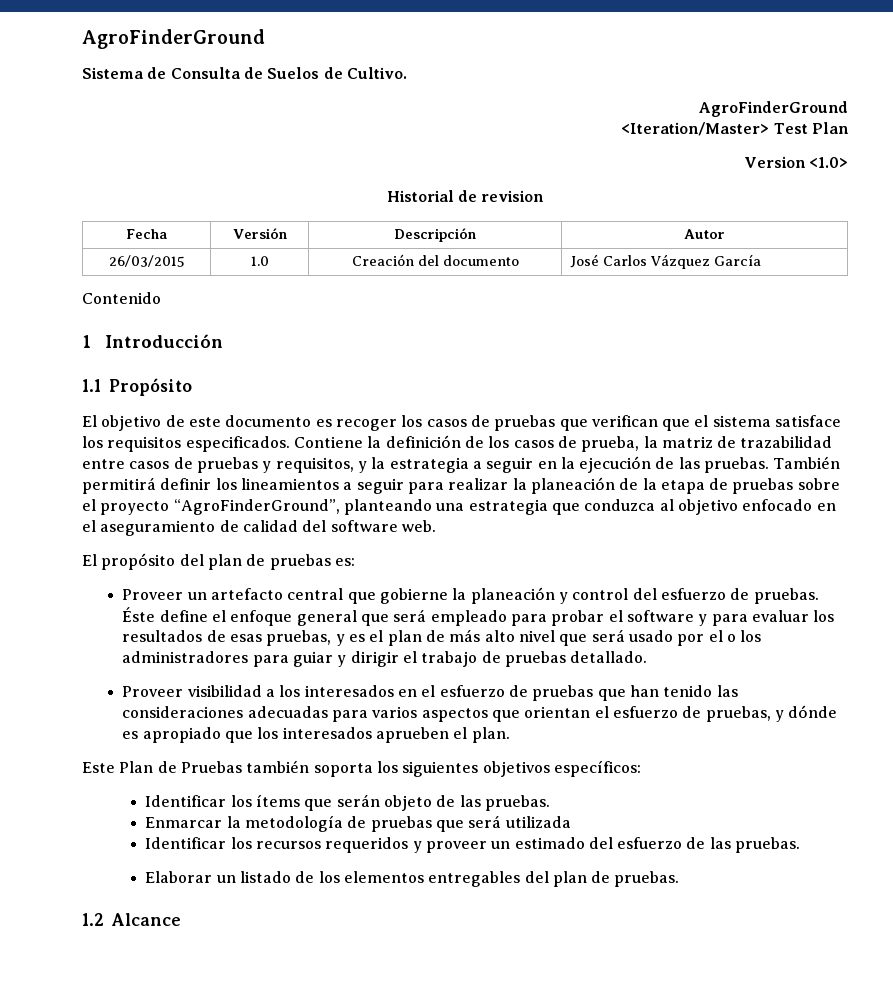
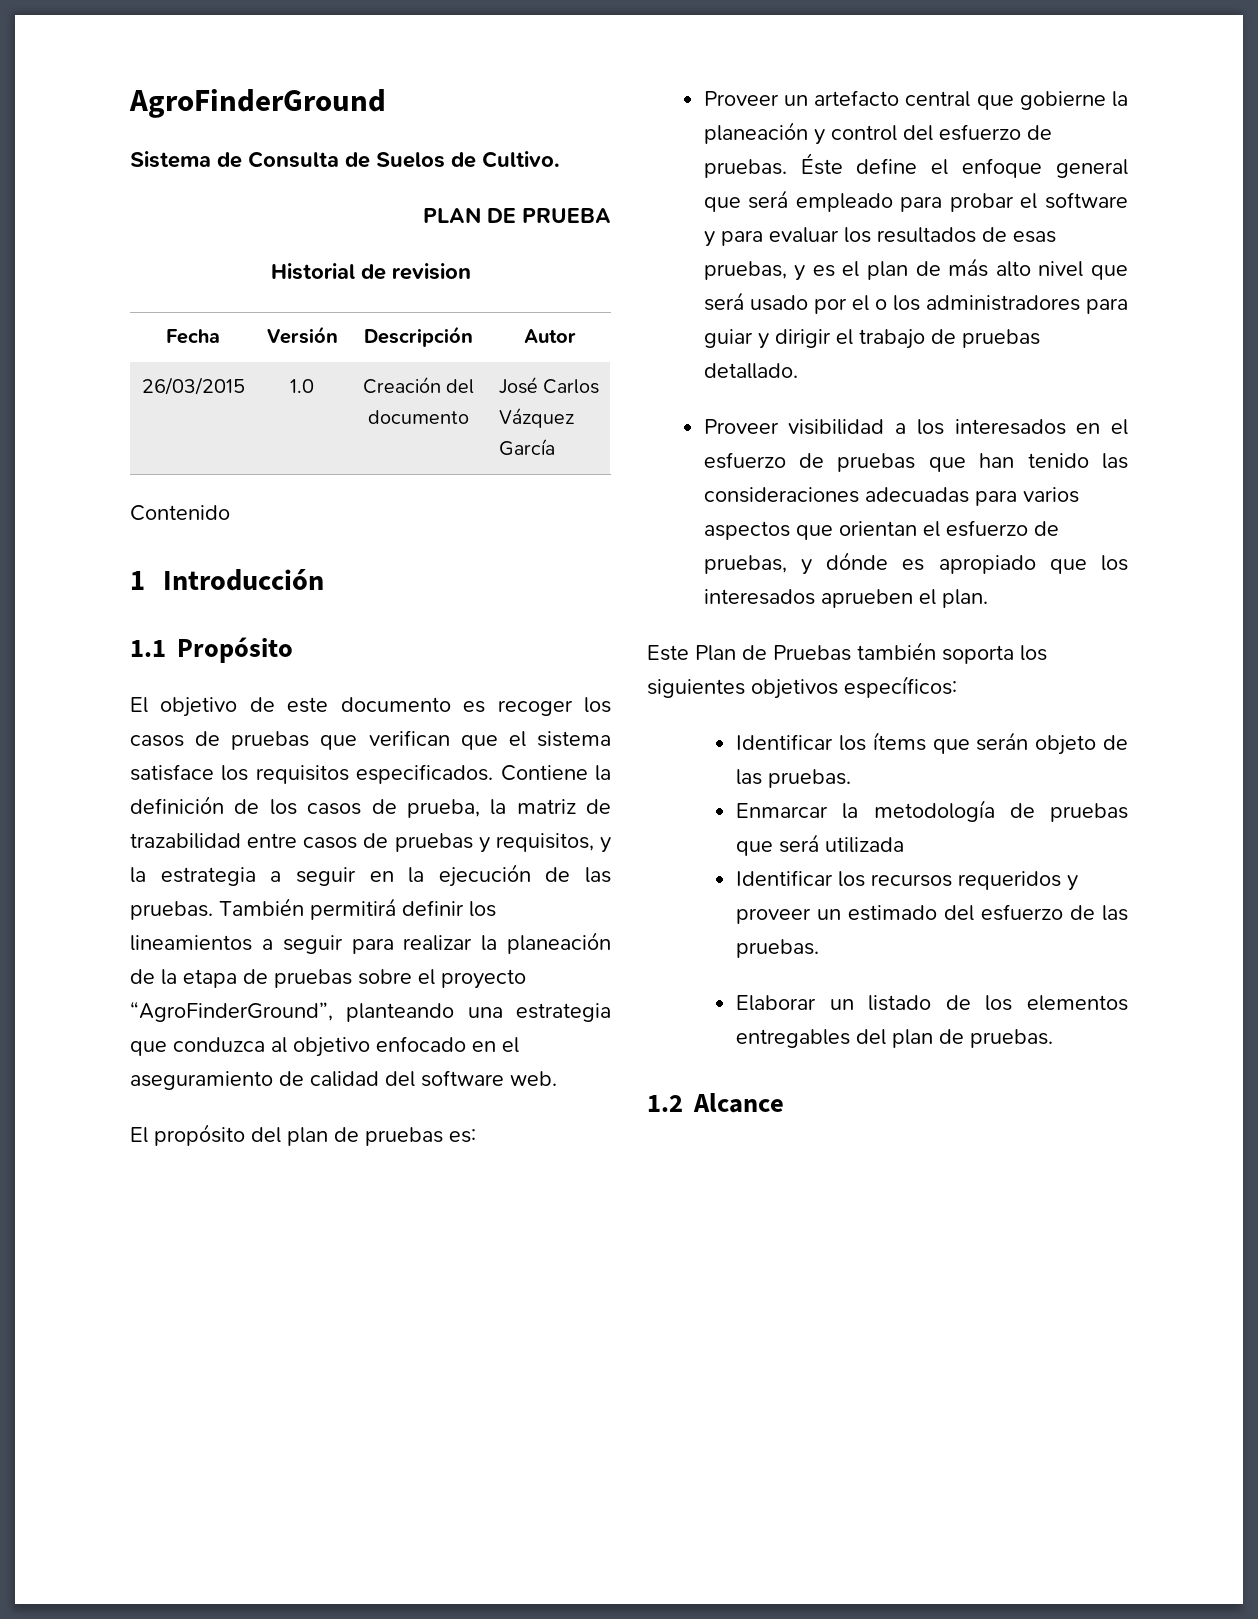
[699,101,848,117] [621,122,850,136] [743,156,849,168] AgroFinderGround // <Iteration/Master> Test Plan // Version <1.0> -> [423,207,611,223] PLAN DE PRUEBA

